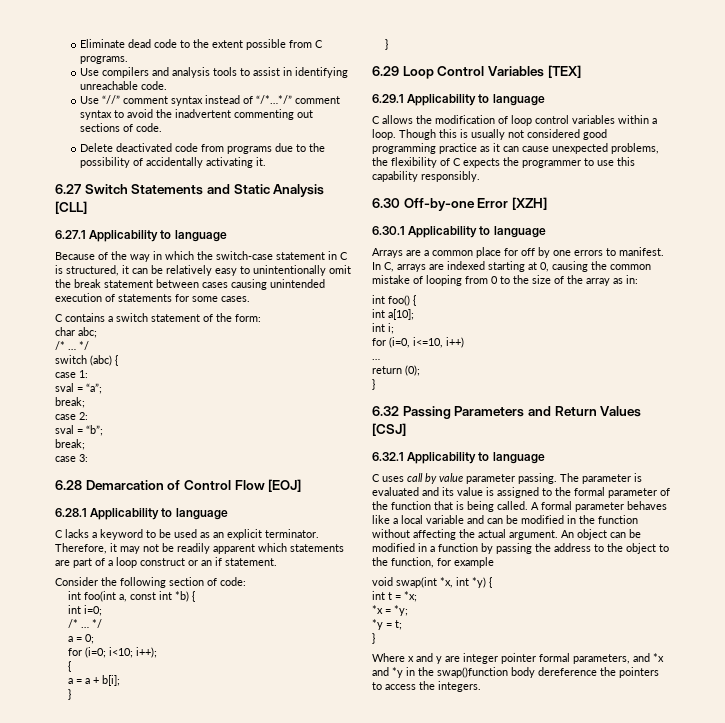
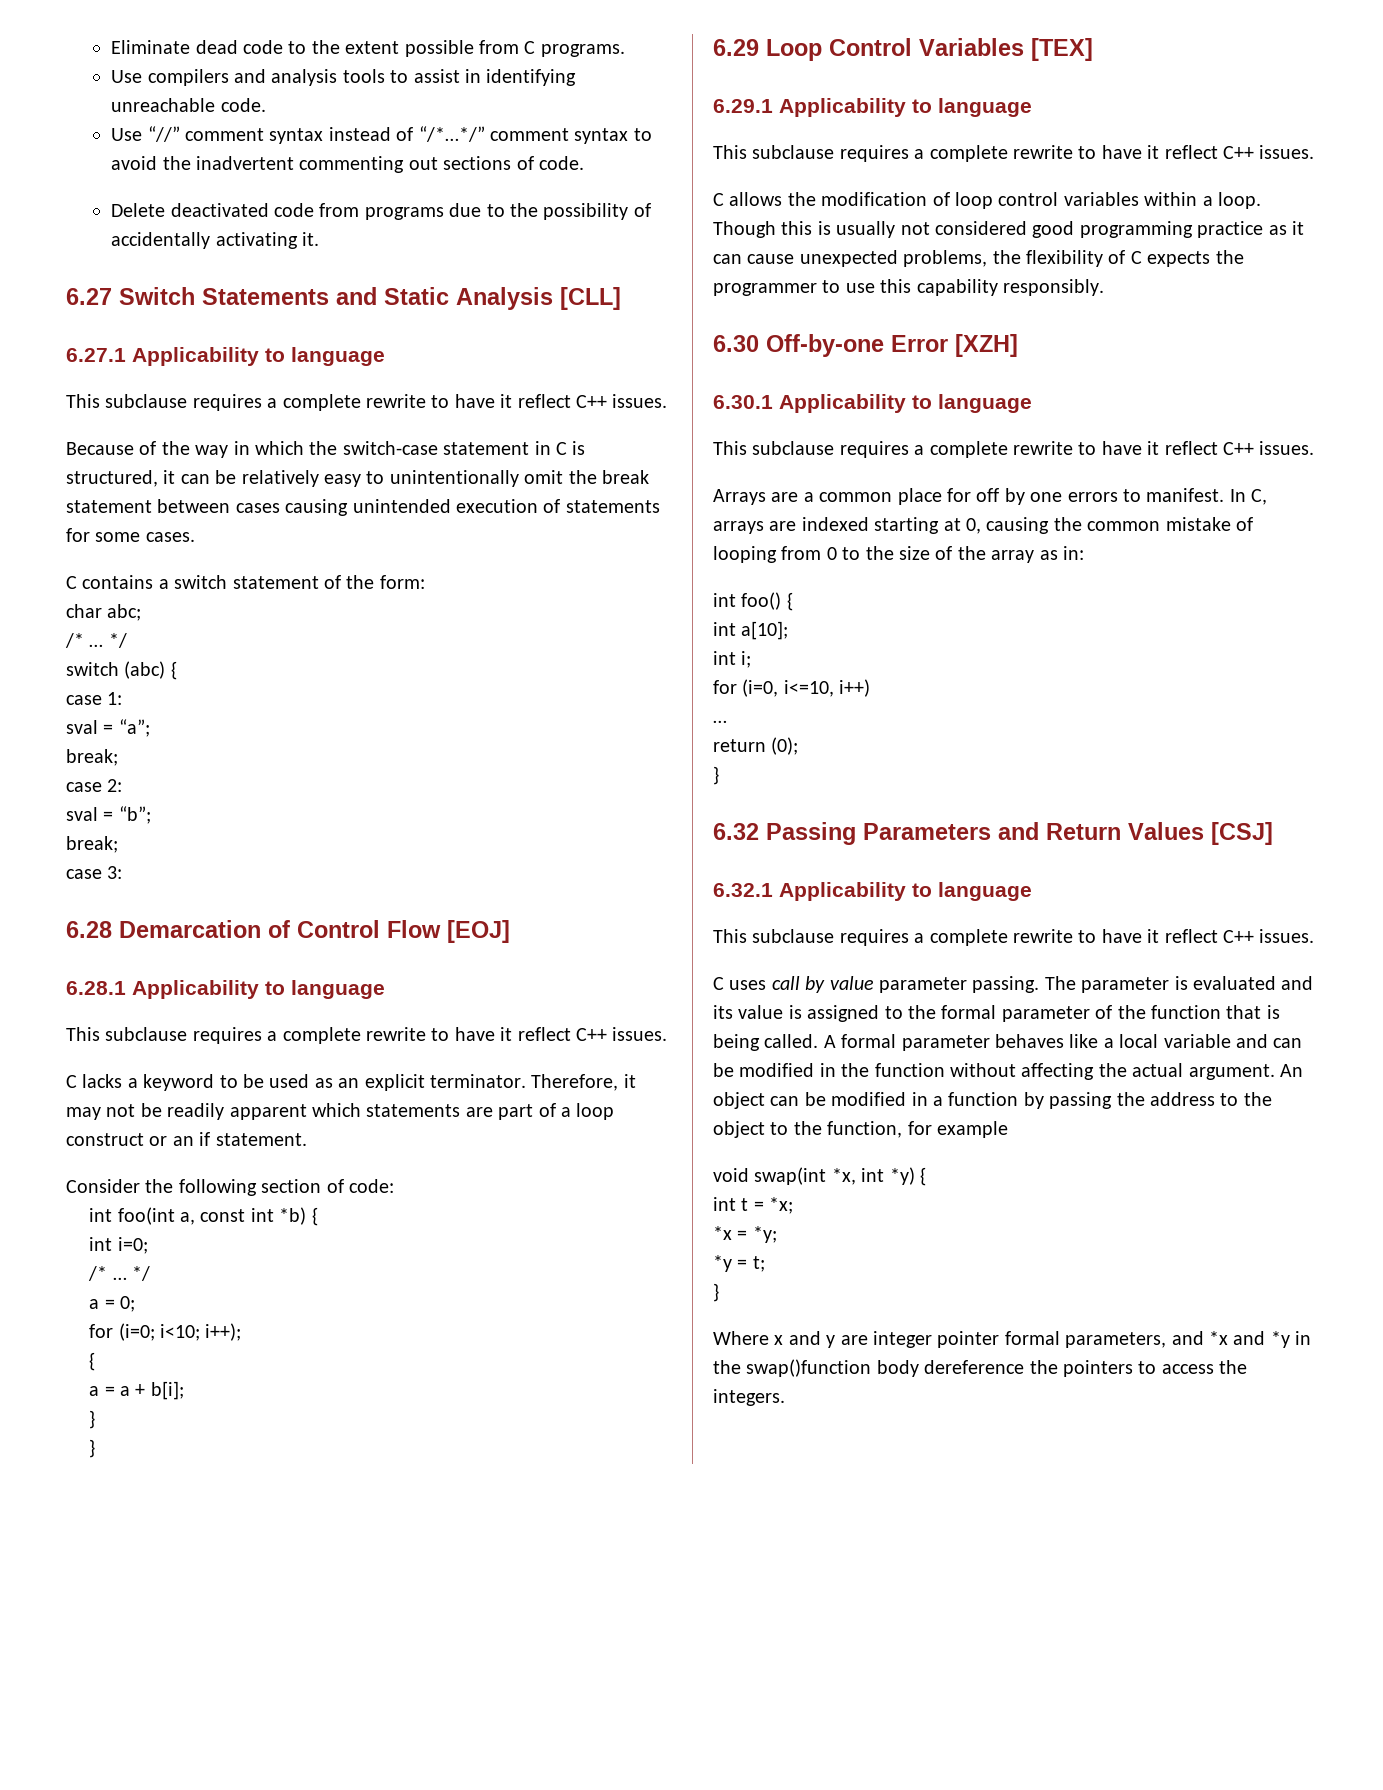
(227, 236) none -> [66,394,668,411] // This subclause requires a complete rewrite to have it reflect C++ issues.
(228, 514) none -> [66,1027,668,1044] // This subclause requires a complete rewrite to have it reflect C++ issues.
(545, 100) none -> [713,145,1315,162] // This subclause requires a complete rewrite to have it reflect C++ issues.
(546, 232) none -> [713,441,1315,458] // This subclause requires a complete rewrite to have it reflect C++ issues.
(545, 458) none -> [713,929,1315,946] // This subclause requires a complete rewrite to have it reflect C++ issues.

